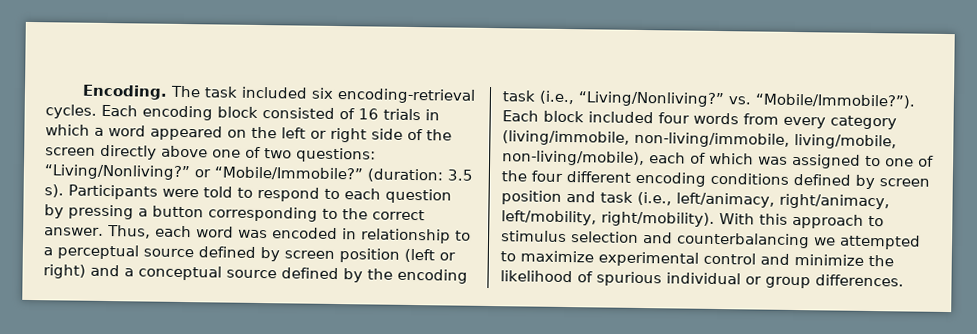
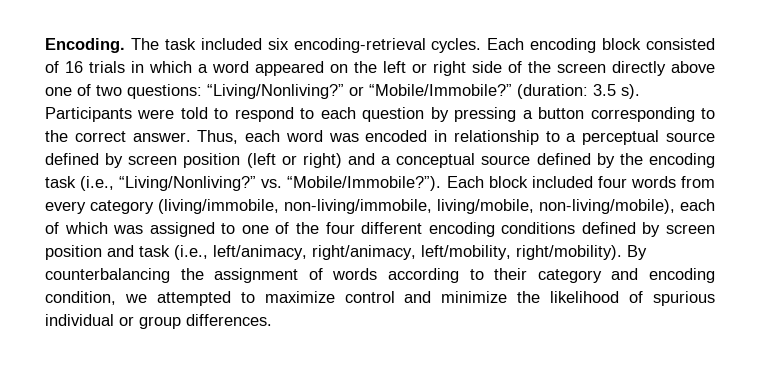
[719,213,884,229] [501,230,810,249] With this approach to stimulus selection and counterbalancing -> [627,245,647,260] [45,268,716,283] [45,291,116,305] By counterbalancing the assignment of words according to their category and encoding condition,
[598,251,699,267] experimental -> (335, 297) none

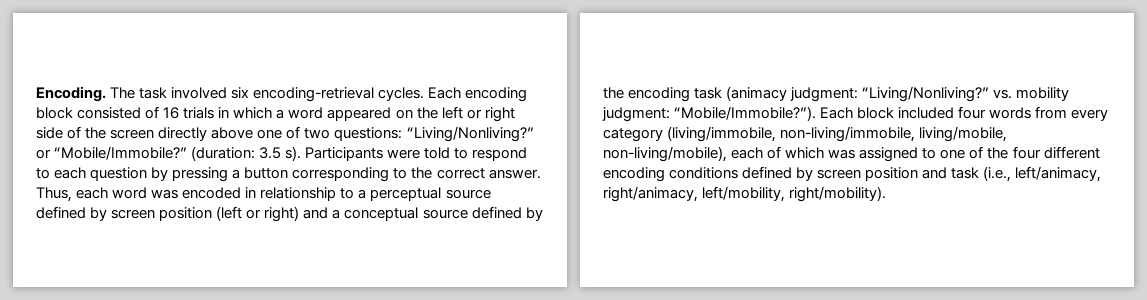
[200,38,262,50] included -> [171,87,228,99] involved
[80,176,283,191] (i.e., “Living/Nonliving?” vs. -> [726,86,1070,102] [602,107,670,122] (animacy judgment: “Living/Nonliving?” vs. mobility judgment:
[627,245,647,260] [45,268,716,283] [45,291,715,306] [45,314,272,329] By counterbalancing the assignment of words according to their category and encoding condition, we attempted to maximize control and minimize the likelihood of spurious individual or group differences. -> (887, 194) none

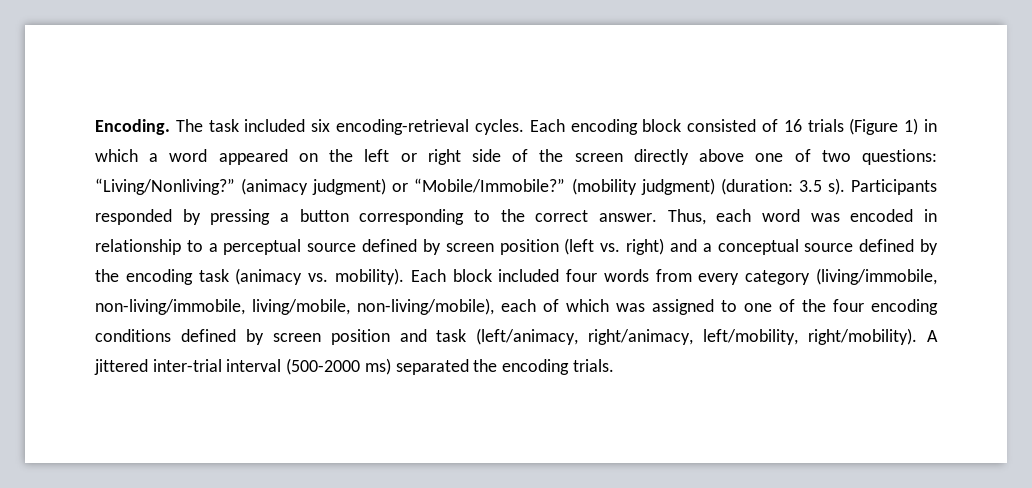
[171,87,228,99] involved -> [244,119,306,132] included
(215, 113) none -> [849,118,919,135] (Figure 1)
[36,146,528,161] [36,167,148,181] or “Mobile/Immobile?” (duration: 3.5 s). Participants were told to respond to each question -> [241,178,938,195] [95,209,172,225] (animacy judgment) or “Mobile/Immobile?” (mobility judgment) (duration: 3.5 s). Participants responded
[246,209,262,219] or -> [600,243,621,252] vs.
[790,86,1070,102] [602,106,817,122] judgment: “Living/Nonliving?” vs. mobility judgment: “Mobile/Immobile?”). -> [308,268,404,285] vs. mobility).
[1043,146,1100,159] different -> (864, 305) none
[983,166,1102,182] (i.e., left/animacy, -> [476,328,579,345] (left/animacy,
(887, 194) none -> [926,330,938,342] [94,358,614,375] A jittered inter-trial interval (500-2000 ms) separated the encoding trials.

